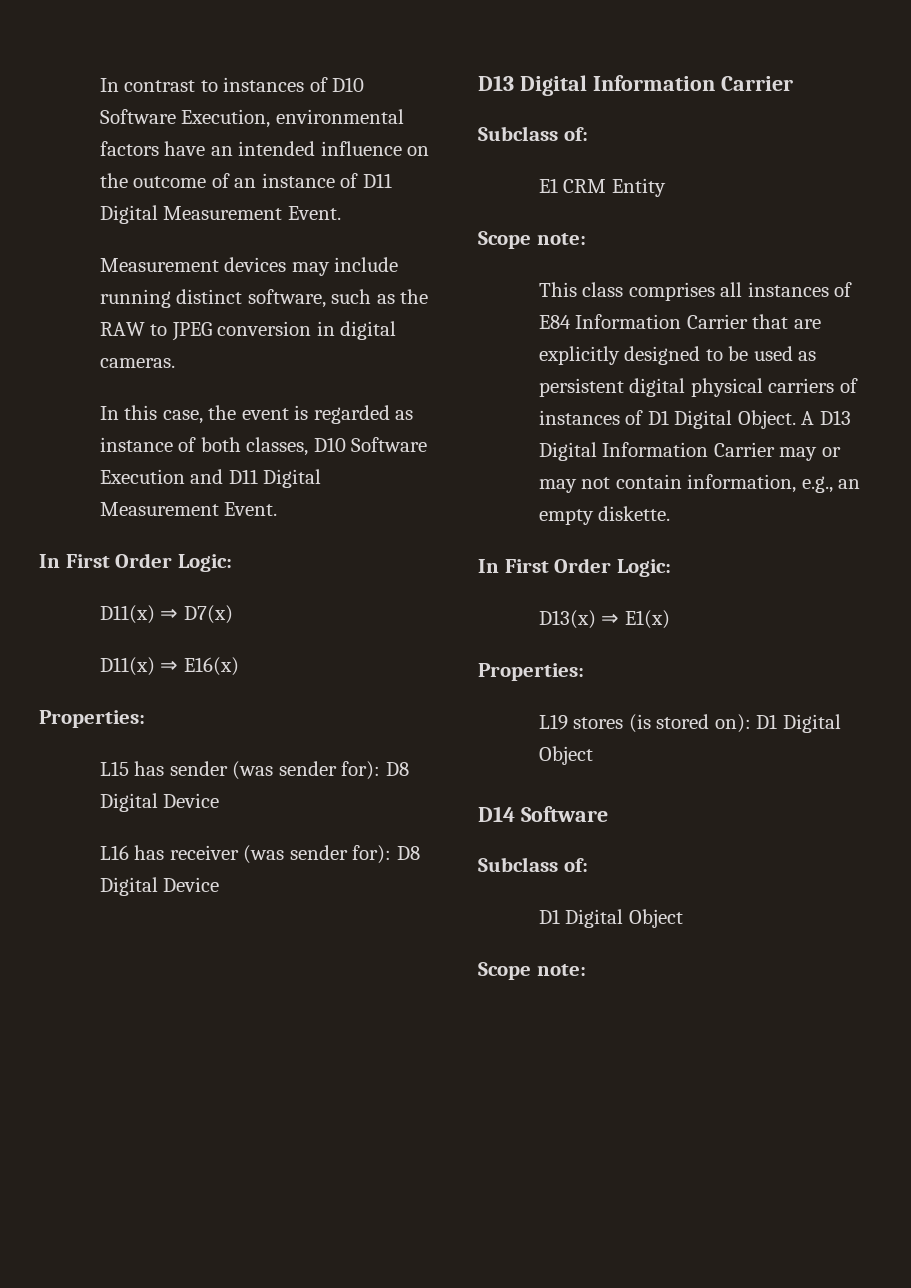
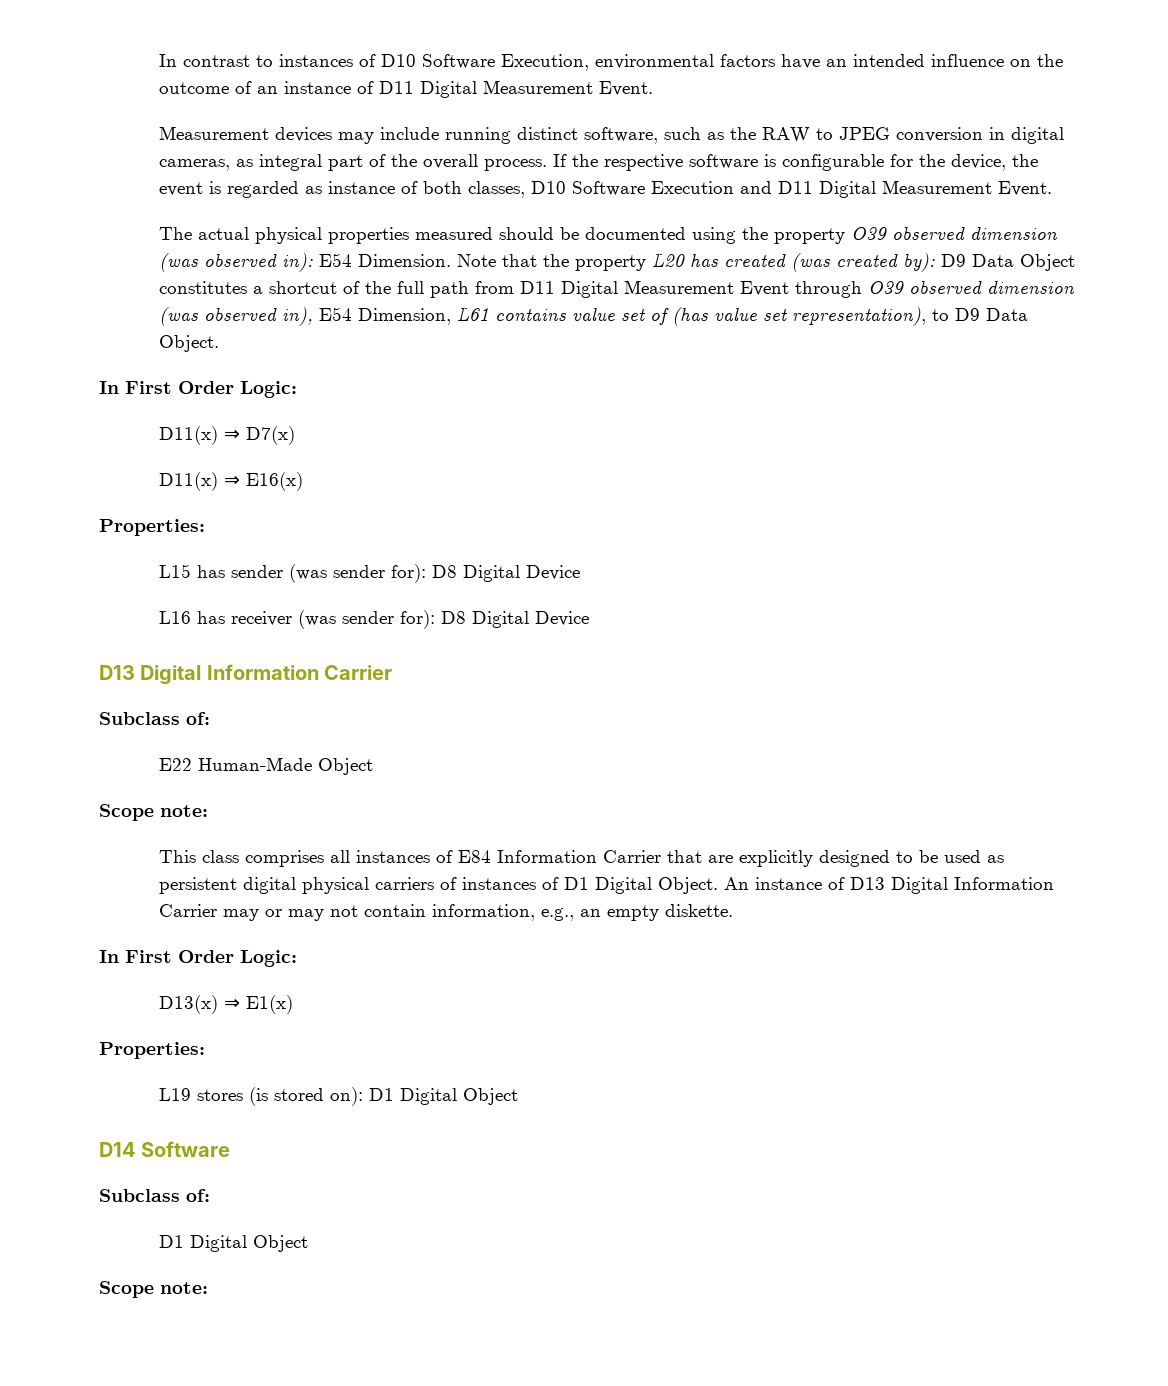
[99,358,175,368] [99,405,203,424] cameras. // In this case, -> [159,154,1007,171] cameras, as integral part of the overall process. If the respective software is configurable for the device,
(278, 509) none -> [159,226,1059,244] [159,253,1076,272] [159,280,1076,298] [159,307,1029,326] [159,335,220,352] // The actual physical properties measured should be documented using the property O39 observed dimension (was observed in): E54 Dimension. Note that the property L20 has created (was created by): D9 Data Object constitutes a shortcut of the full path from D11 Digital Measurement Event through O39 observed dimension (was observed in), E54 Dimension, L61 contains value set of (has value set representation), to D9 Data Object.
[538,178,666,197] E1 CRM Entity -> [159,757,374,775] E22 Human-Made Object
[801,411,815,425] A -> [724,877,846,890] An instance of

